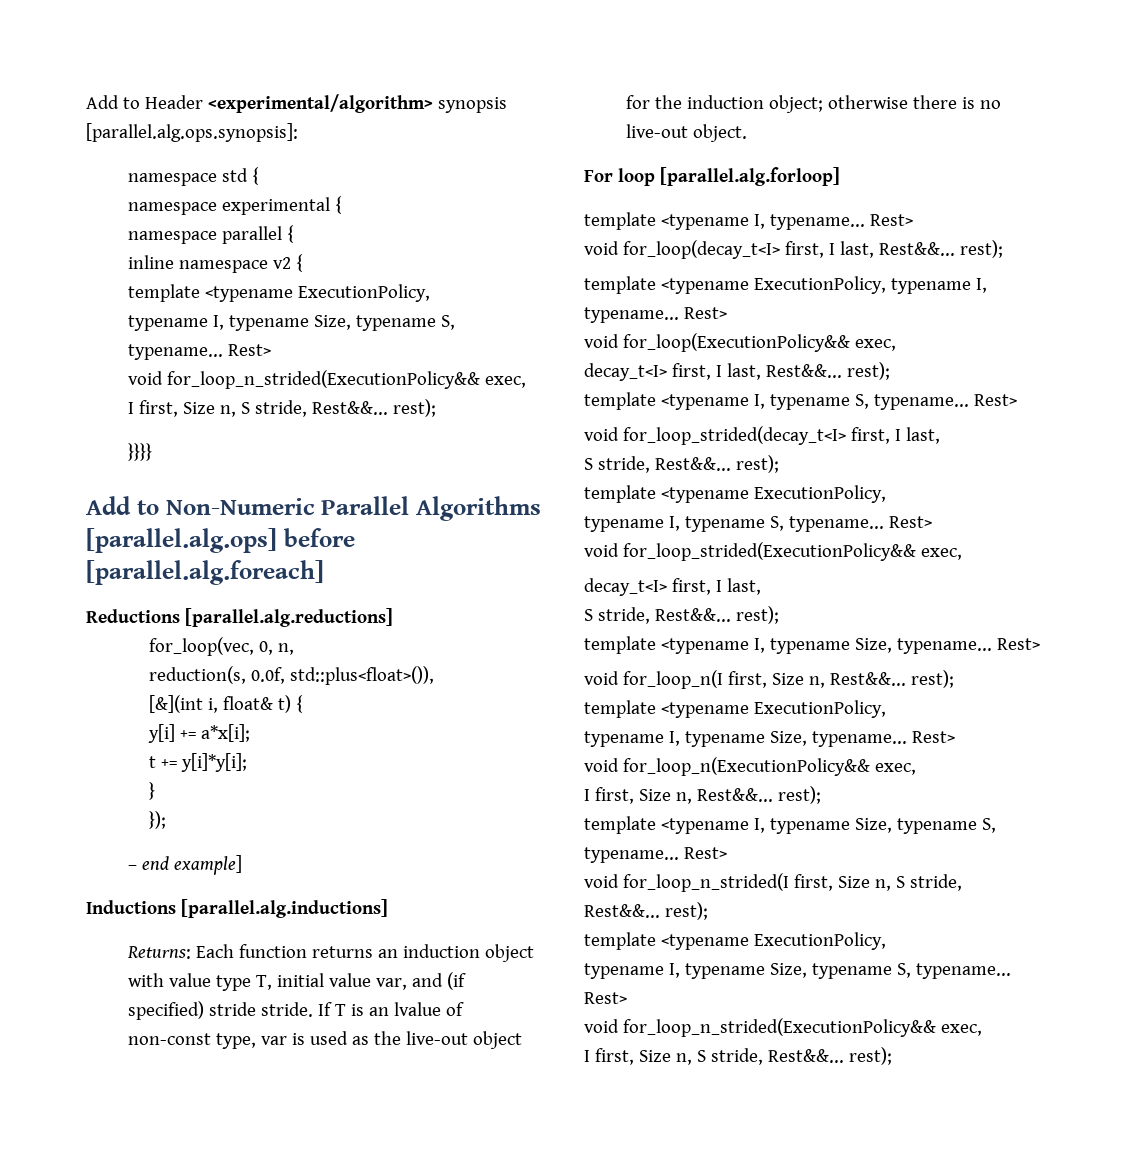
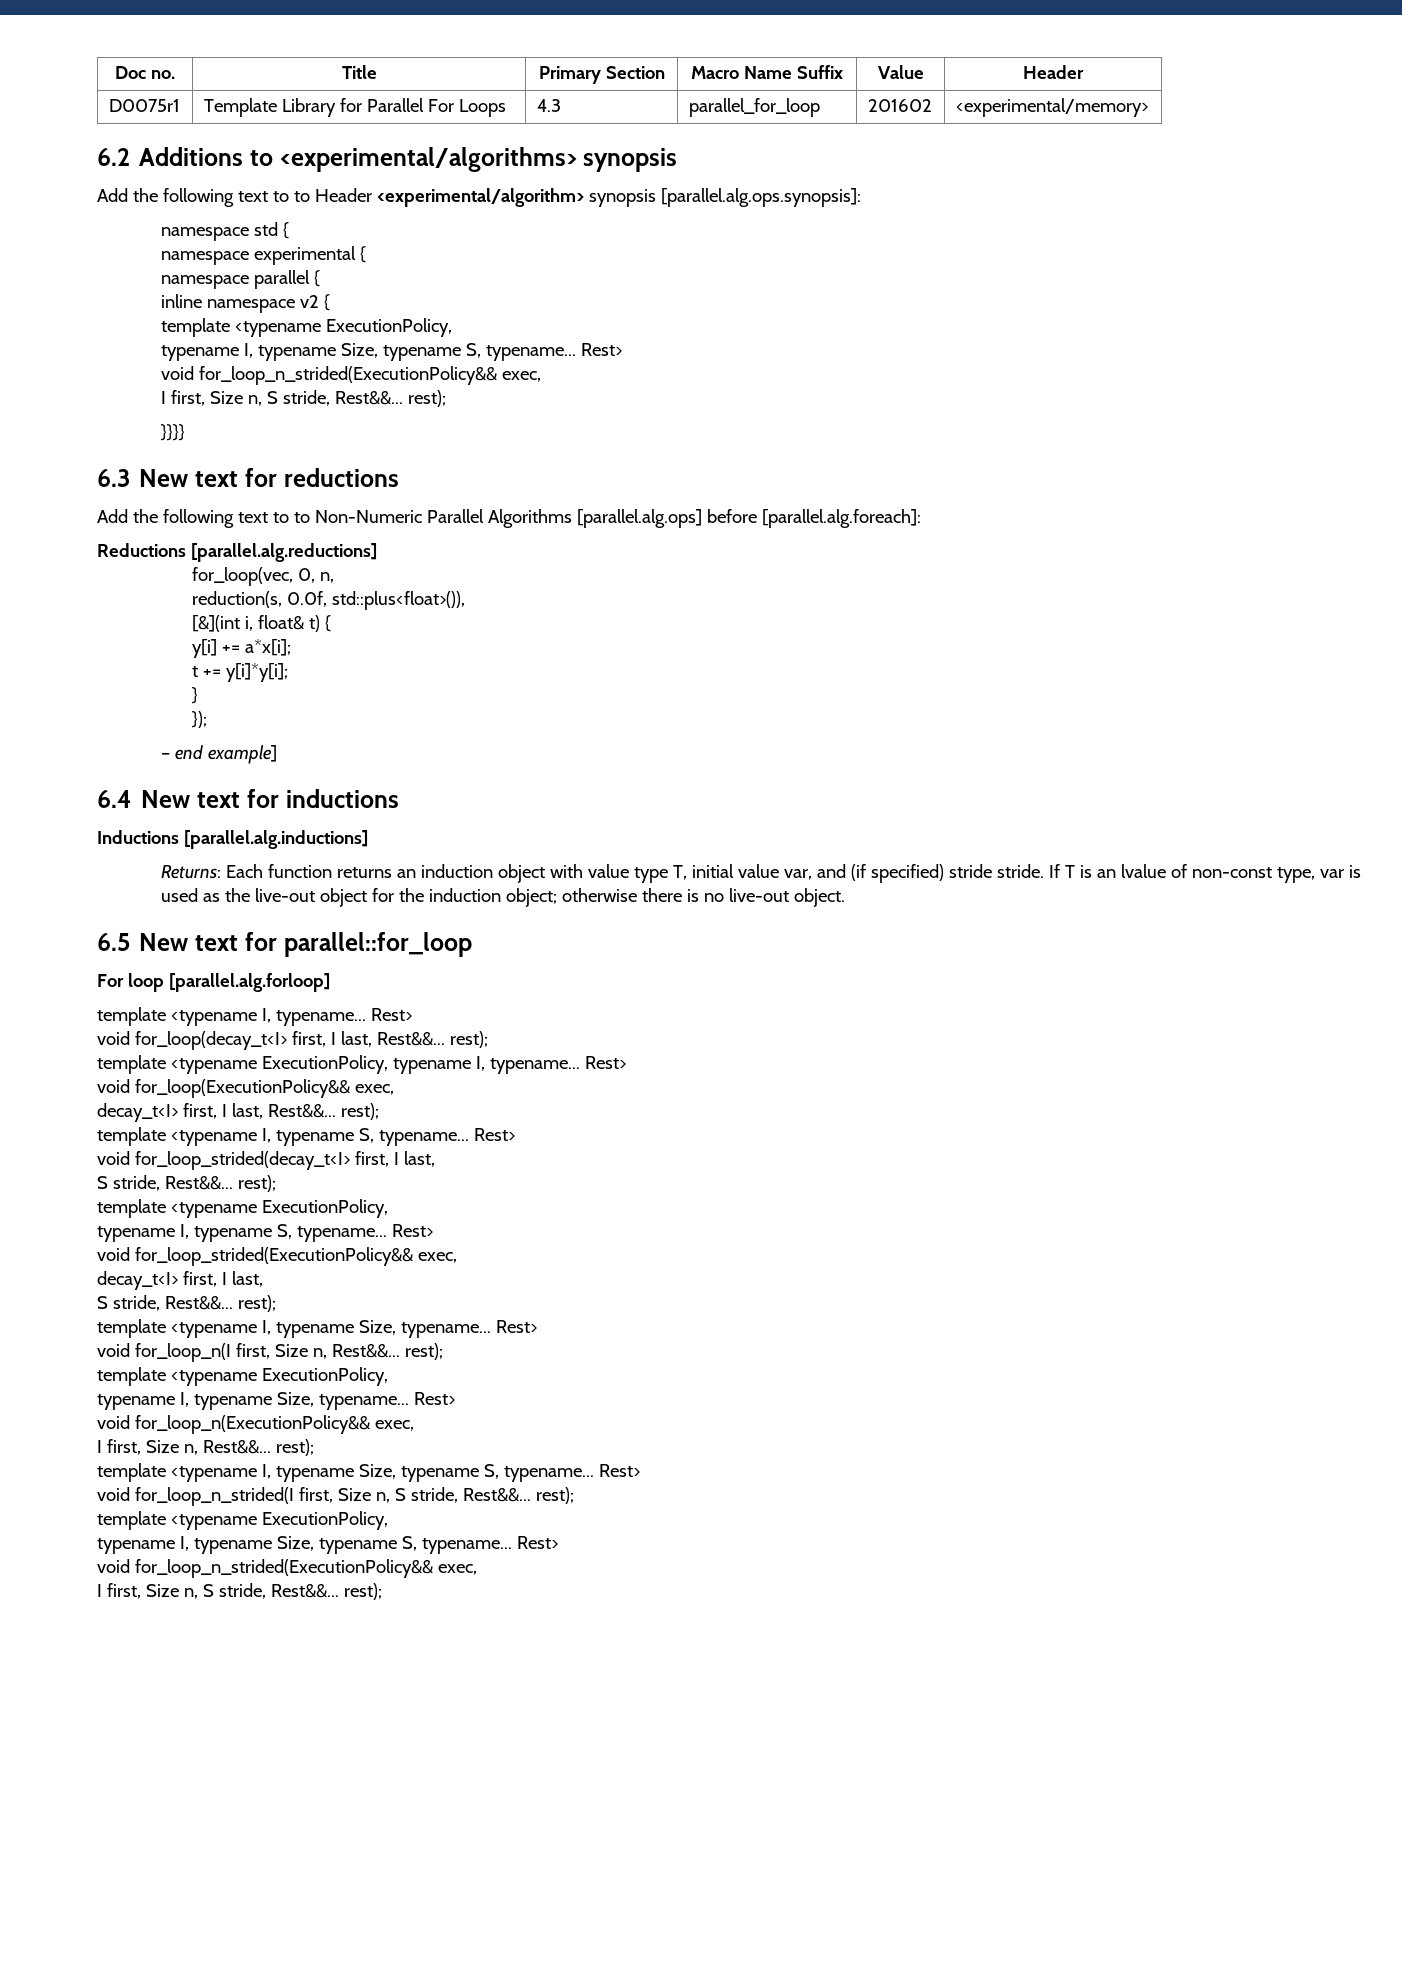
[86,95,119,109] Add -> [115,66,175,79] [341,65,377,79] [538,66,665,84] [691,65,843,79] [877,65,924,79] [1023,65,1084,79] [108,99,180,112] [203,98,506,117] [536,99,561,112] [688,98,820,117] [867,99,932,112] [955,98,1148,117] [97,147,678,172] [97,188,289,207] Doc no. | Title | Primary Section | Macro Name Suffix | Value | Header // D0075r1 | Template Library for Parallel For Loops | 4.3 | parallel_for_loop | 201602 | <experimental/memory> // 6.2 Additions to <experimental/algorithms> synopsis // Add the following text to
[86,496,131,515] Add -> [97,468,399,487] [97,509,289,528] 6.3 New text for reductions // Add the following text to
[86,560,324,585] [parallel.alg.foreach] -> [761,509,921,528] [parallel.alg.foreach]:
(243, 865) none -> [97,789,399,808] // 6.4 New text for inductions
(748, 133) none -> [97,932,472,957] // 6.5 New text for parallel::for_loop

